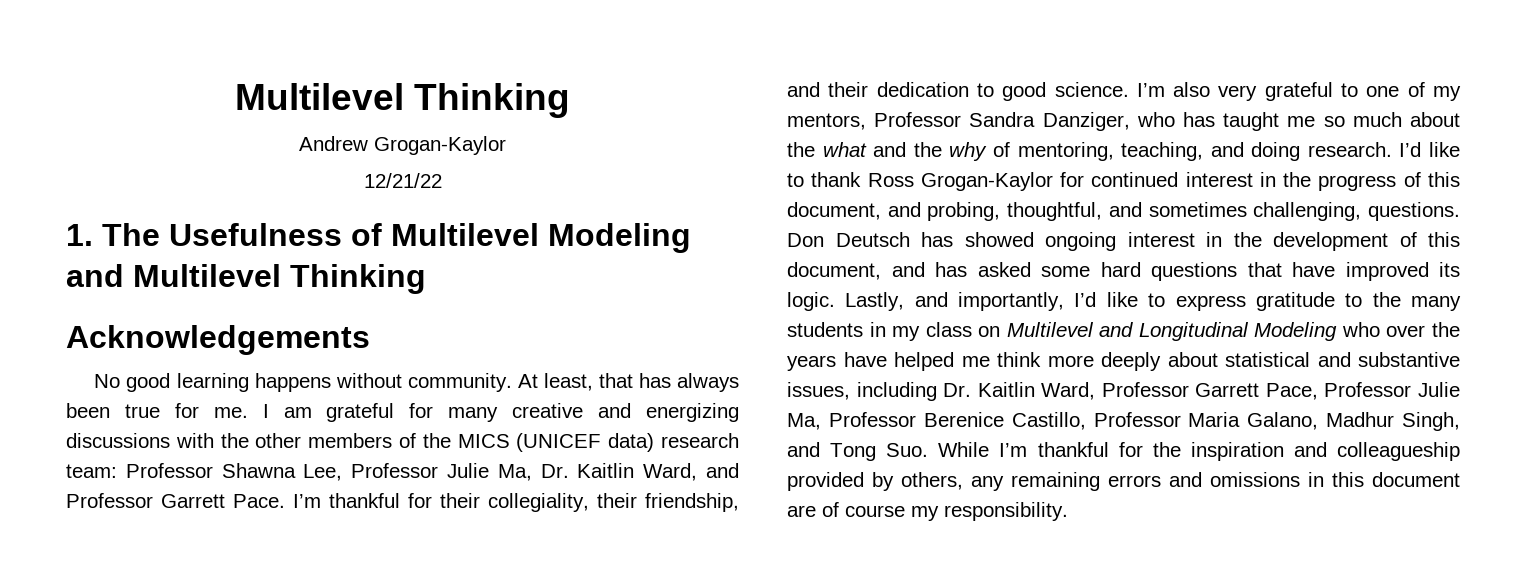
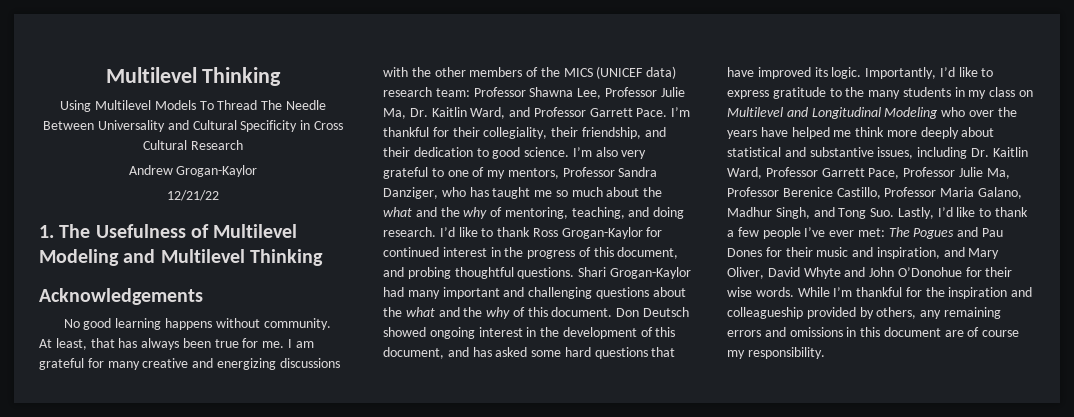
[235,83,570,118] Multilevel Thinking -> [105,67,282,86] [60,100,326,112] [43,120,343,132] [143,140,243,150] Multilevel Thinking // Using Multilevel Models To Thread The Needle Between Universality and Cultural Specificity in Cross Cultural Research
[927,202,1460,221] probing, thoughtful, and sometimes challenging, questions. -> [407,267,691,279] [383,287,686,299] [383,307,613,319] probing thoughtful questions. Shari Grogan-Kaylor had many important and challenging questions about the what and the why of this document.
[921,232,953,247] has -> (690, 312) none
[845,292,1065,311] Lastly, and importantly, -> [865,67,937,79] Importantly,
(929, 450) none -> [897,207,1029,219] [727,227,1004,239] [727,247,1000,259] [727,267,1013,279] [727,287,794,297] Lastly, I’d like to thank a few people I’ve ever met: The Pogues and Pau Dones for their music and inspiration, and Mary Oliver, David Whyte and John O’Donohue for their wise words.

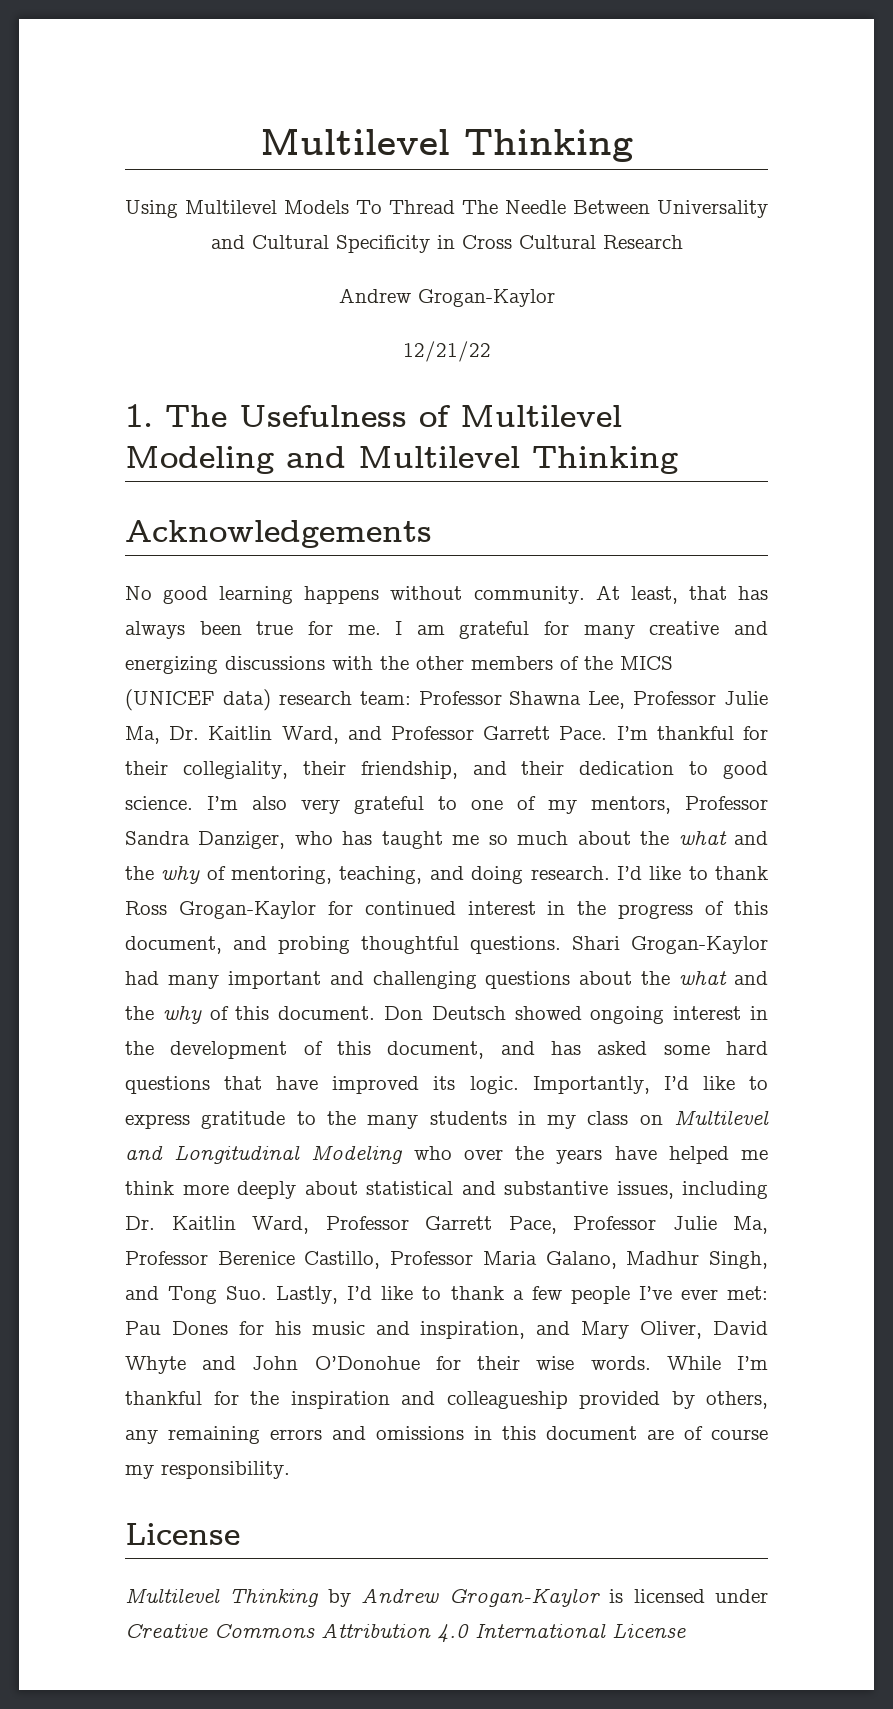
[888,227,979,239] The Pogues and -> (769, 1293) none
[785,247,813,257] their -> [274,1321,301,1335] his
(825, 353) none -> [125,1523,240,1545] [125,1588,769,1607] [125,1623,686,1643] // License // Multilevel Thinking by Andrew Grogan-Kaylor is licensed under Creative Commons Attribution 4.0 International License

